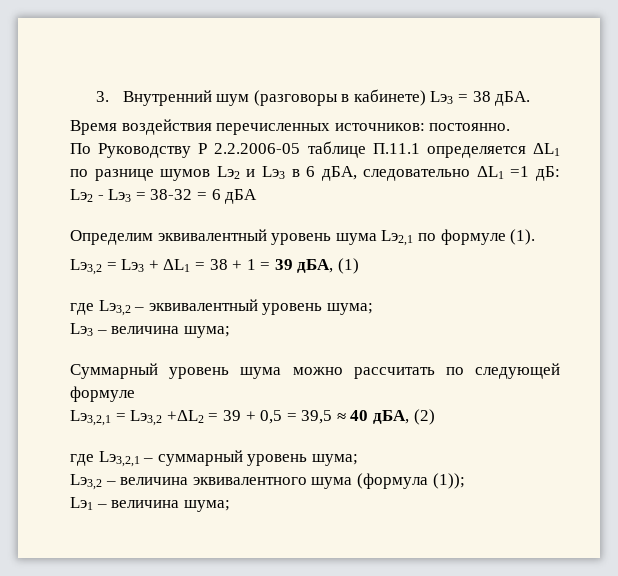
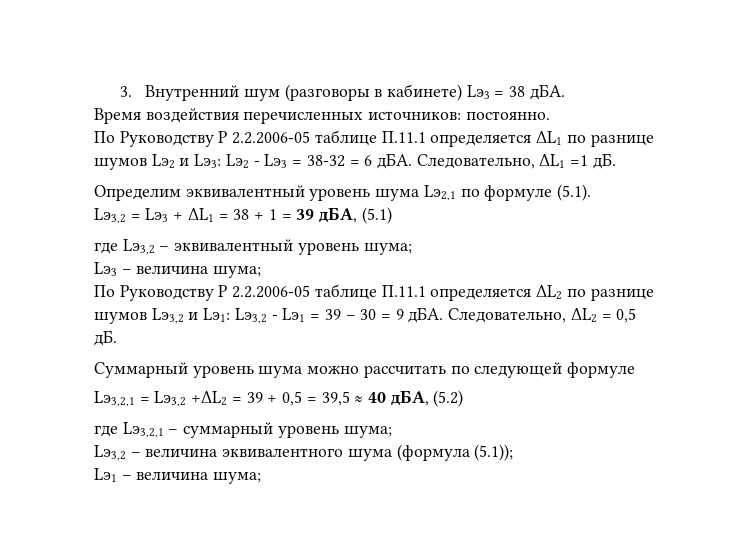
[261,166,560,181] Lэ3 в 6 дБА, следовательно ΔL1 =1 дБ: -> [194,154,222,168] Lэ3:
[225,189,258,204] дБА -> [376,153,616,169] дБА. Следовательно, ΔL1 =1 дБ.
[510,229,536,245] (1). -> [557,184,592,201] (5.1).
[338,258,360,274] (1) -> [361,207,392,224] (5.1)
(230, 332) none -> [94,284,654,301] [94,307,637,324] [94,330,117,346] // По Руководству Р 2.2.2006-05 таблице П.11.1 определяется ΔL2 по разнице шумов Lэ3,2 и Lэ1: Lэ3,2 - Lэ1 = 39 – 30 = 9 дБА. Следовательно, ΔL2 = 0,5 дБ.
[413,409,435,425] (2) -> [433,390,464,407] (5.2)
[432,473,465,489] (1)); -> [474,444,514,461] (5.1));

